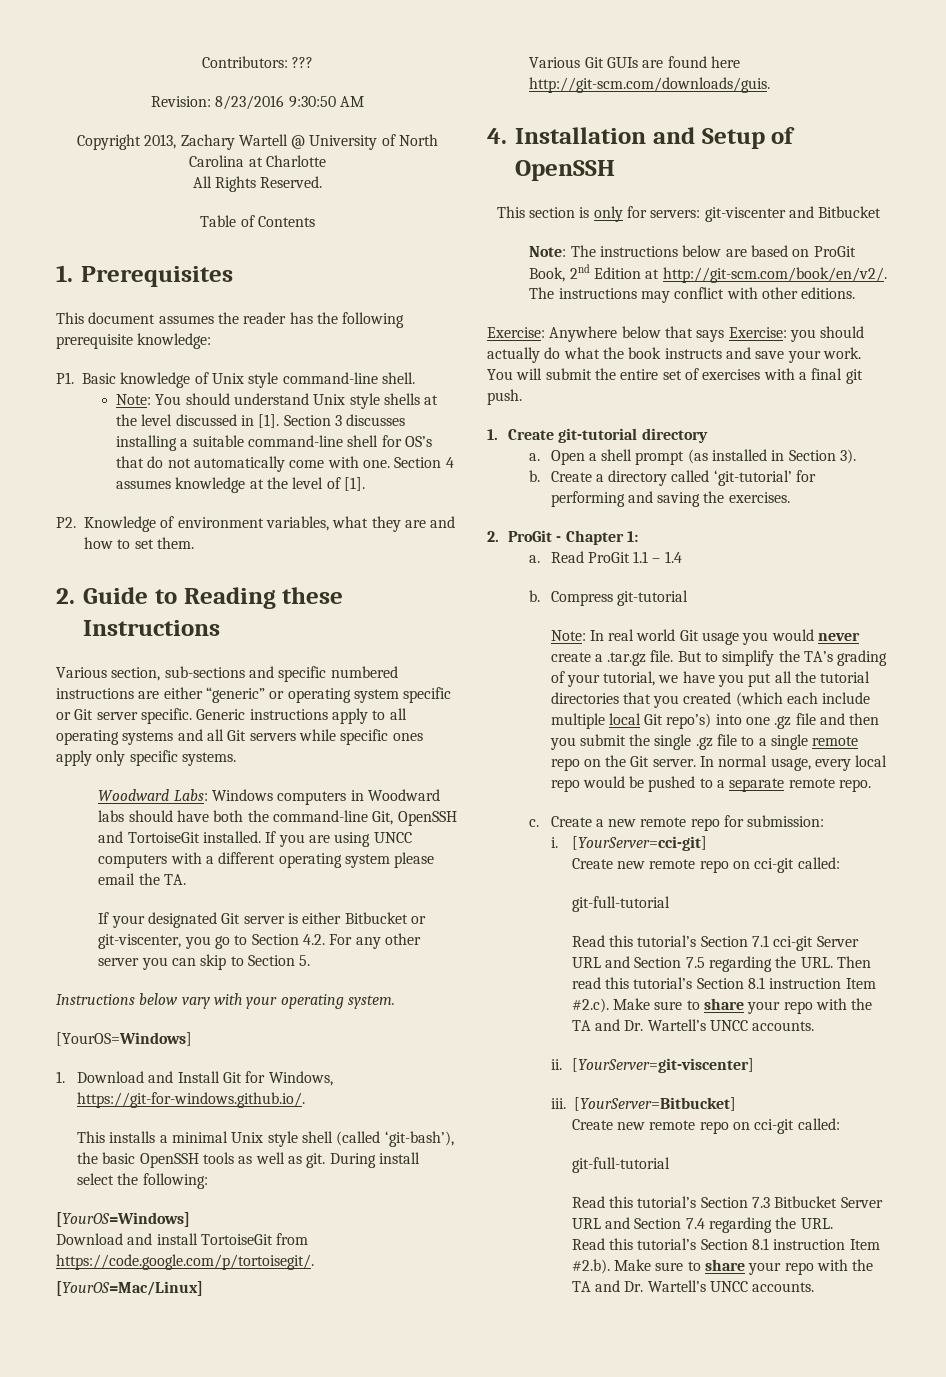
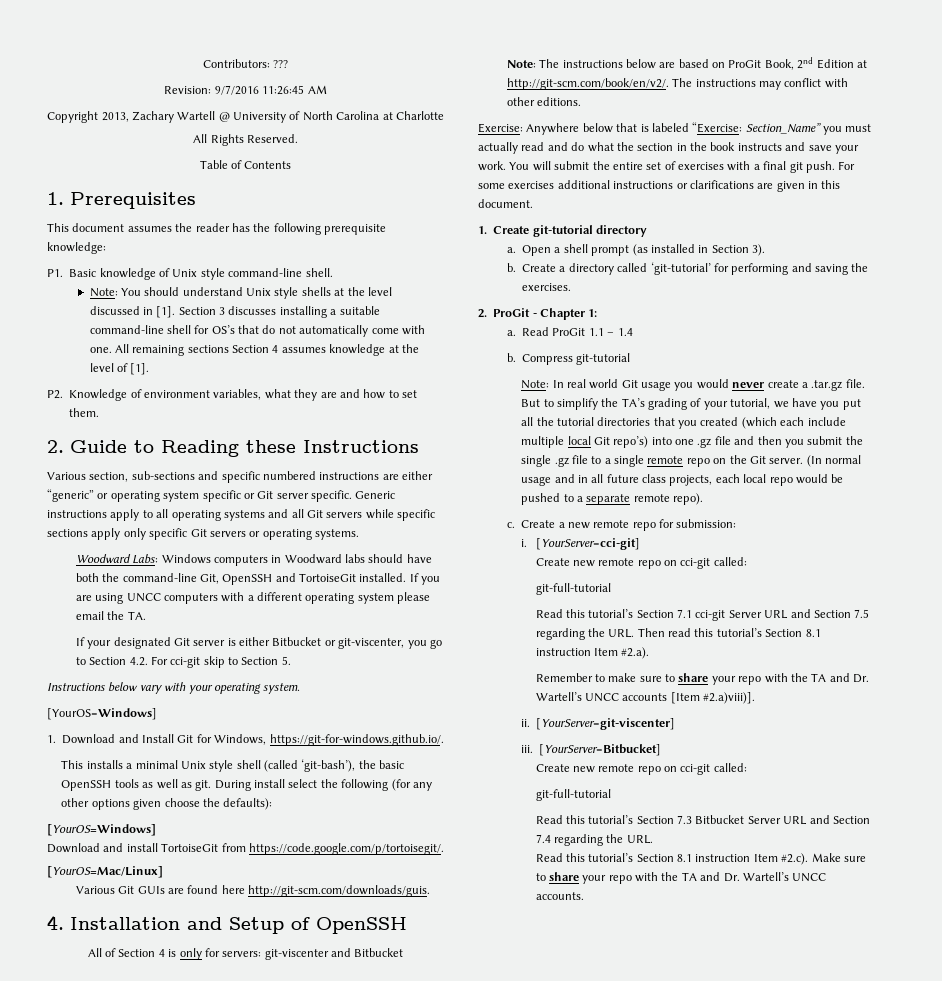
[215,95,336,110] 8/23/2016 9:30:50 -> [214,85,305,95] 9/7/2016 11:26:45
(390, 464) none -> [114,344,229,356] All remaining sections
[392,733,423,741] ones -> [47,529,88,537] sections
(178, 758) none -> [190,529,312,540] Git servers or operating
[355,933,421,949] [98,957,196,970] any other server you can -> [170,657,201,668] cci-git
[142,1173,208,1189] following: -> [341,779,432,791] [61,798,273,810] following (for any other options given choose the defaults):
[496,206,576,218] This section -> [87,948,165,957] All of Section 4
[696,326,865,342] [487,347,600,363] says Exercise: you should actually do what -> [640,122,872,135] [478,142,687,154] is labeled “Exercise: Section_Name” you must actually read and do what the section in
(522, 397) none -> [838,161,856,170] [478,180,841,192] [478,199,533,208] For some exercises additional instructions or clarifications are given in this document.
[700,755,852,771] In normal usage, every -> [806,455,862,467] [521,474,740,486] (In normal usage and in all future class projects, each
[839,779,872,792] repo. -> [673,493,704,505] repo).
[571,998,651,1013] #2.c). Make -> [621,647,650,659] [535,673,637,682] #2.a). // Remember to make
[752,1021,815,1031] accounts. -> [622,692,756,704] accounts [Item #2.a)viii)].
[571,1259,610,1274] #2.b). -> [781,853,809,865] #2.c).

